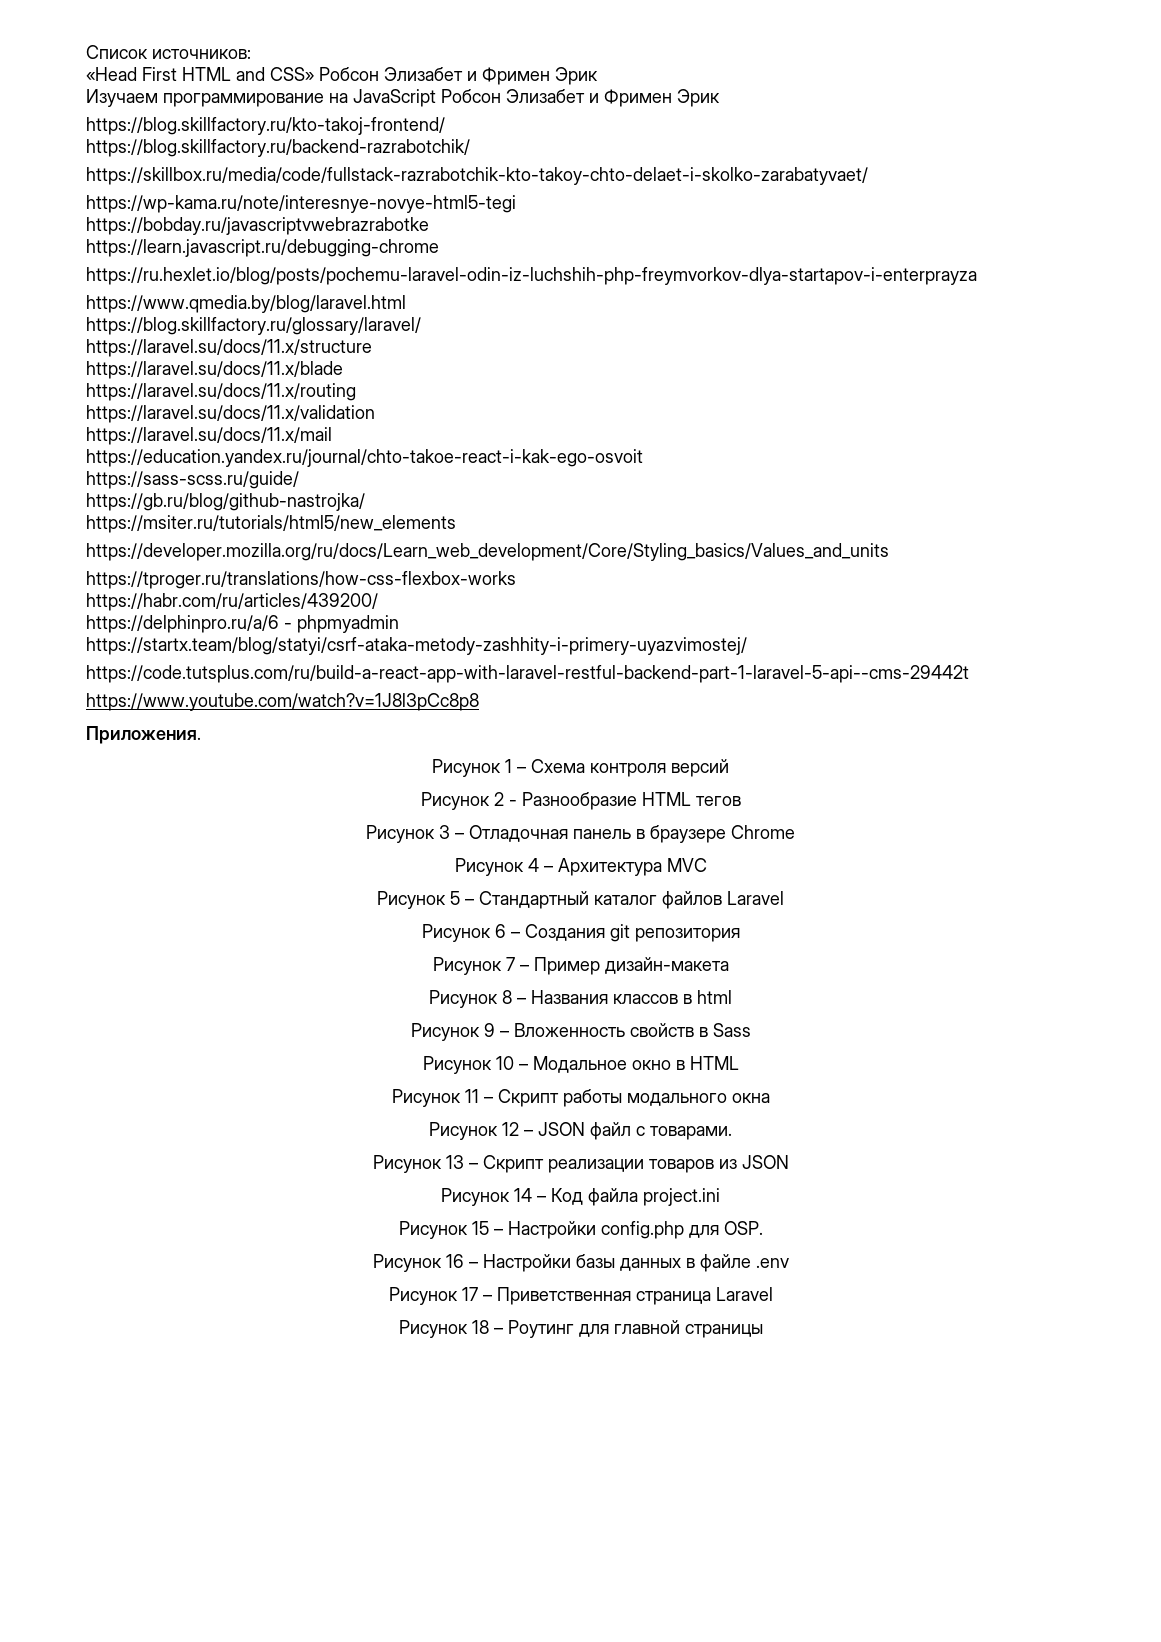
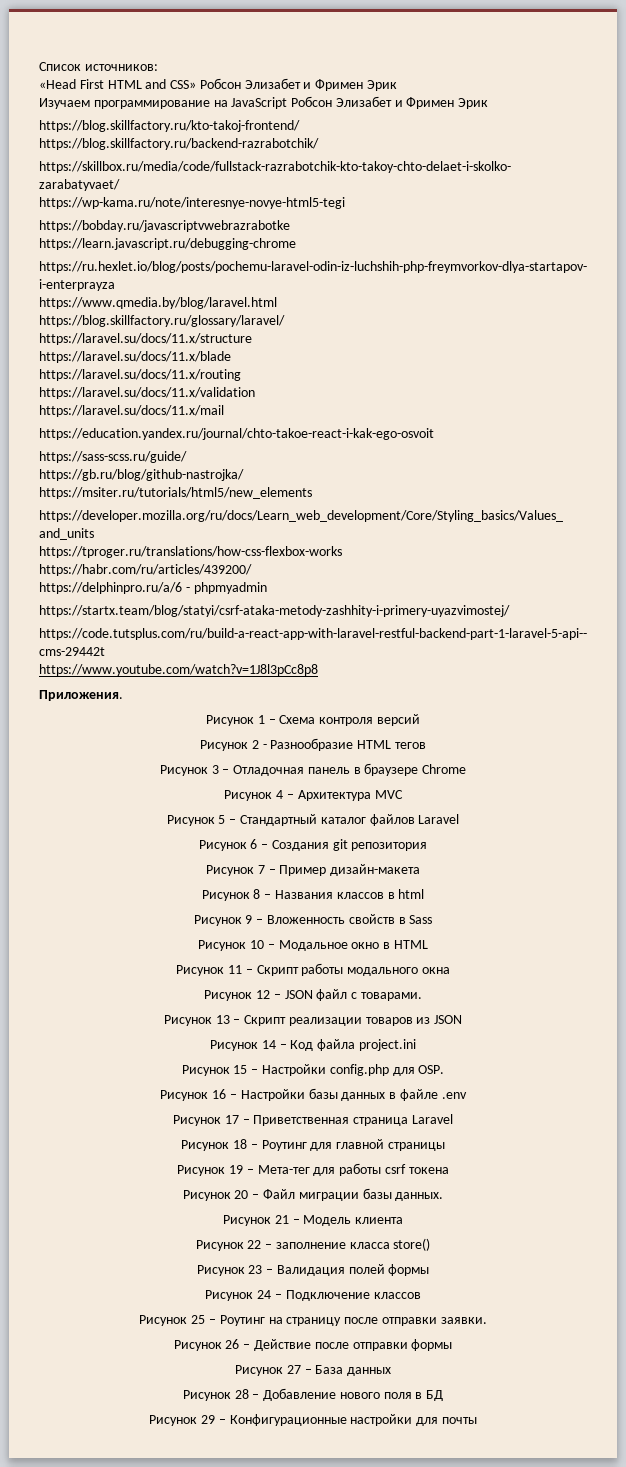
(763, 1331) none -> [177,1163,449,1176] [182,1188,444,1201] [222,1215,404,1226] [195,1238,431,1251] [196,1264,430,1276] [205,1290,421,1301] [139,1315,487,1326] [173,1339,453,1351] [234,1365,392,1376] [182,1388,444,1401] [149,1414,477,1426] // Рисунок 19 – Мета-тег для работы csrf токена // Рисунок 20 – Файл миграции базы данных. // Рисунок 21 – Модель клиента // Рисунок 22 – заполнение класса store() // Рисунок 23 – Валидация полей формы // Рисунок 24 – Подключение классов // Рисунок 25 – Роутинг на страницу после отправки заявки. // Рисунок 26 – Действие после отправки формы // Рисунок 27 – База данных // Рисунок 28 – Добавление нового поля в БД // Рисунок 29 – Конфигурационные настройки для почты

